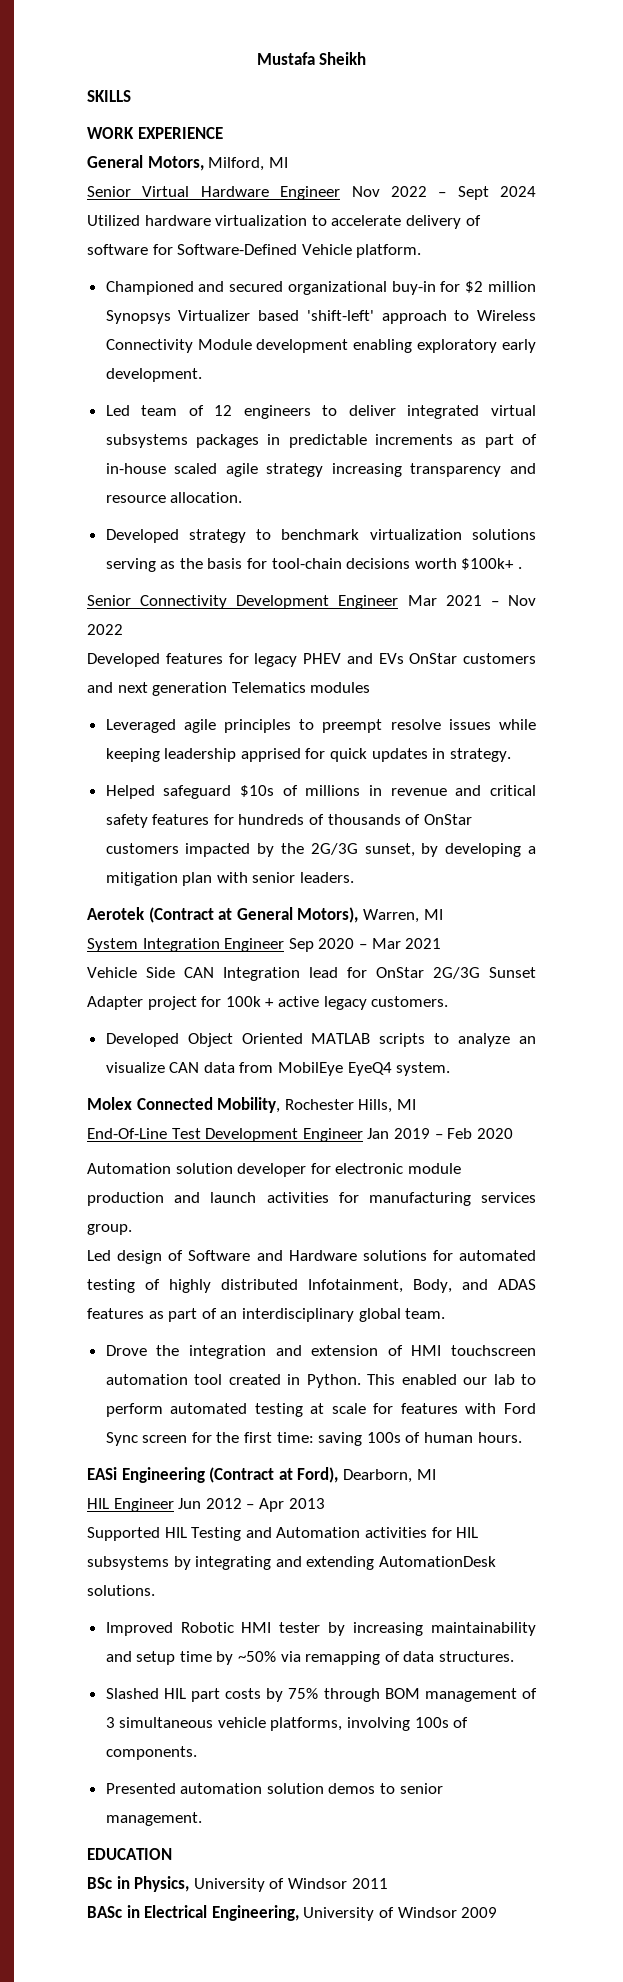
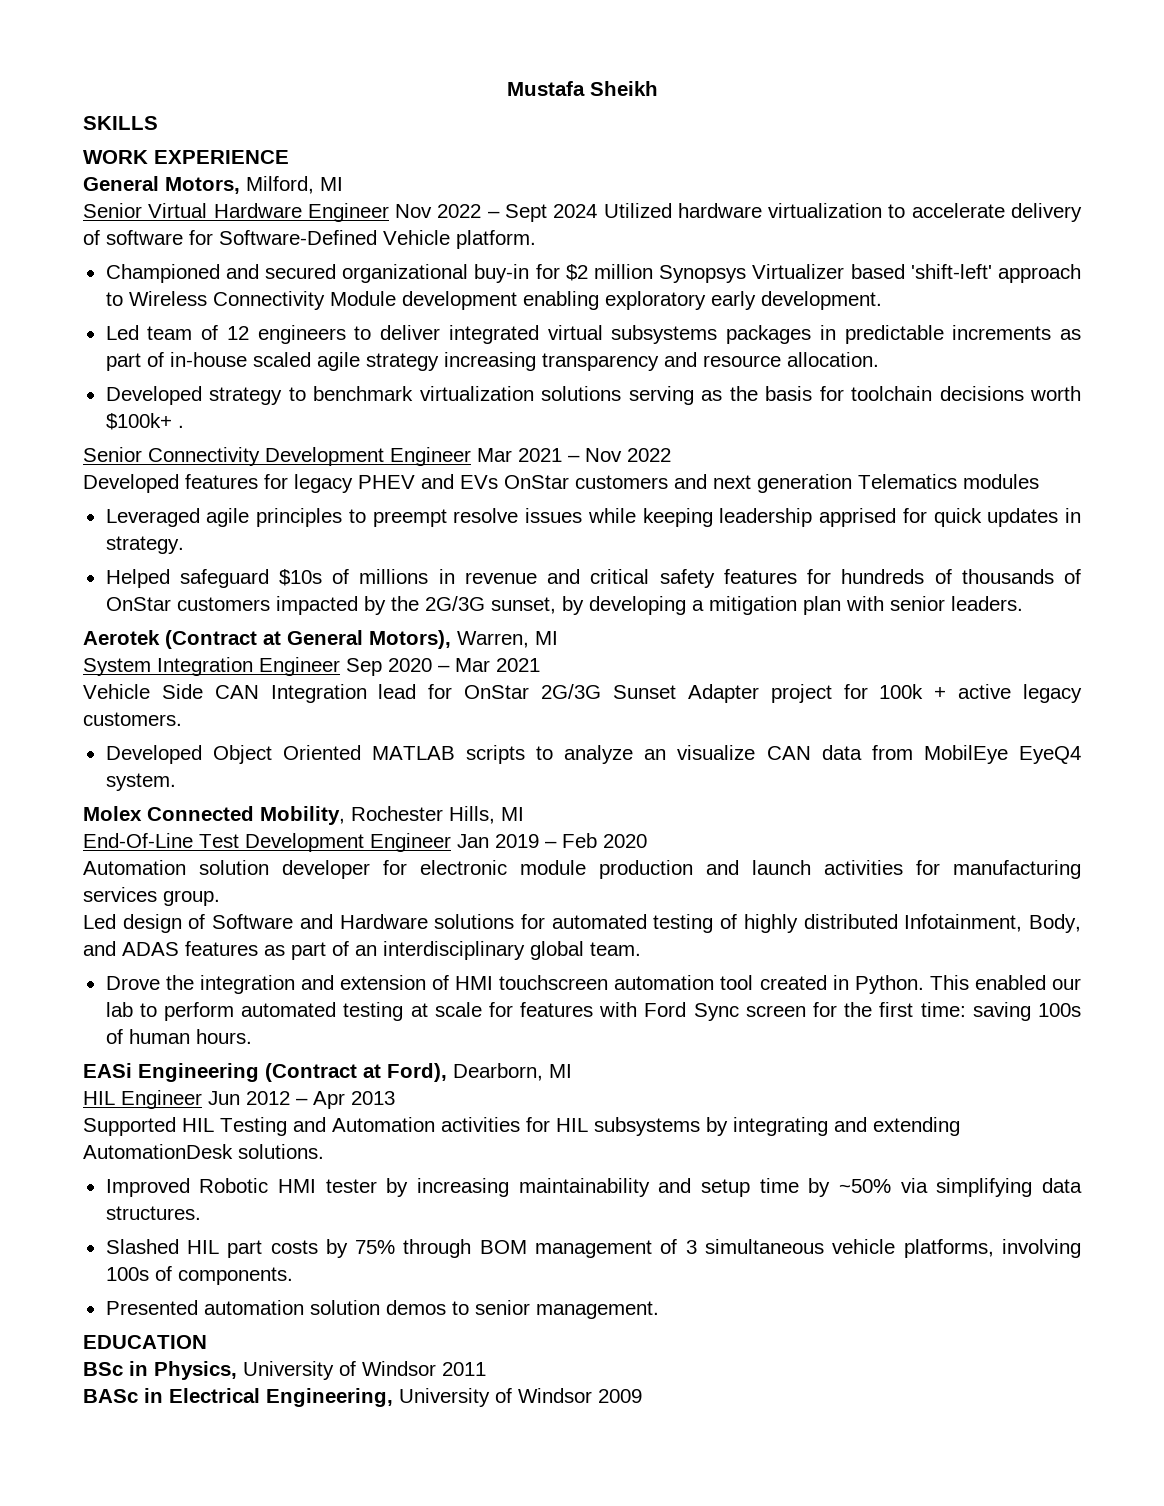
[271,558,342,569] tool-chain -> [851,386,933,401] toolchain
[305,1651,400,1665] remapping of -> [936,1178,1033,1197] simplifying

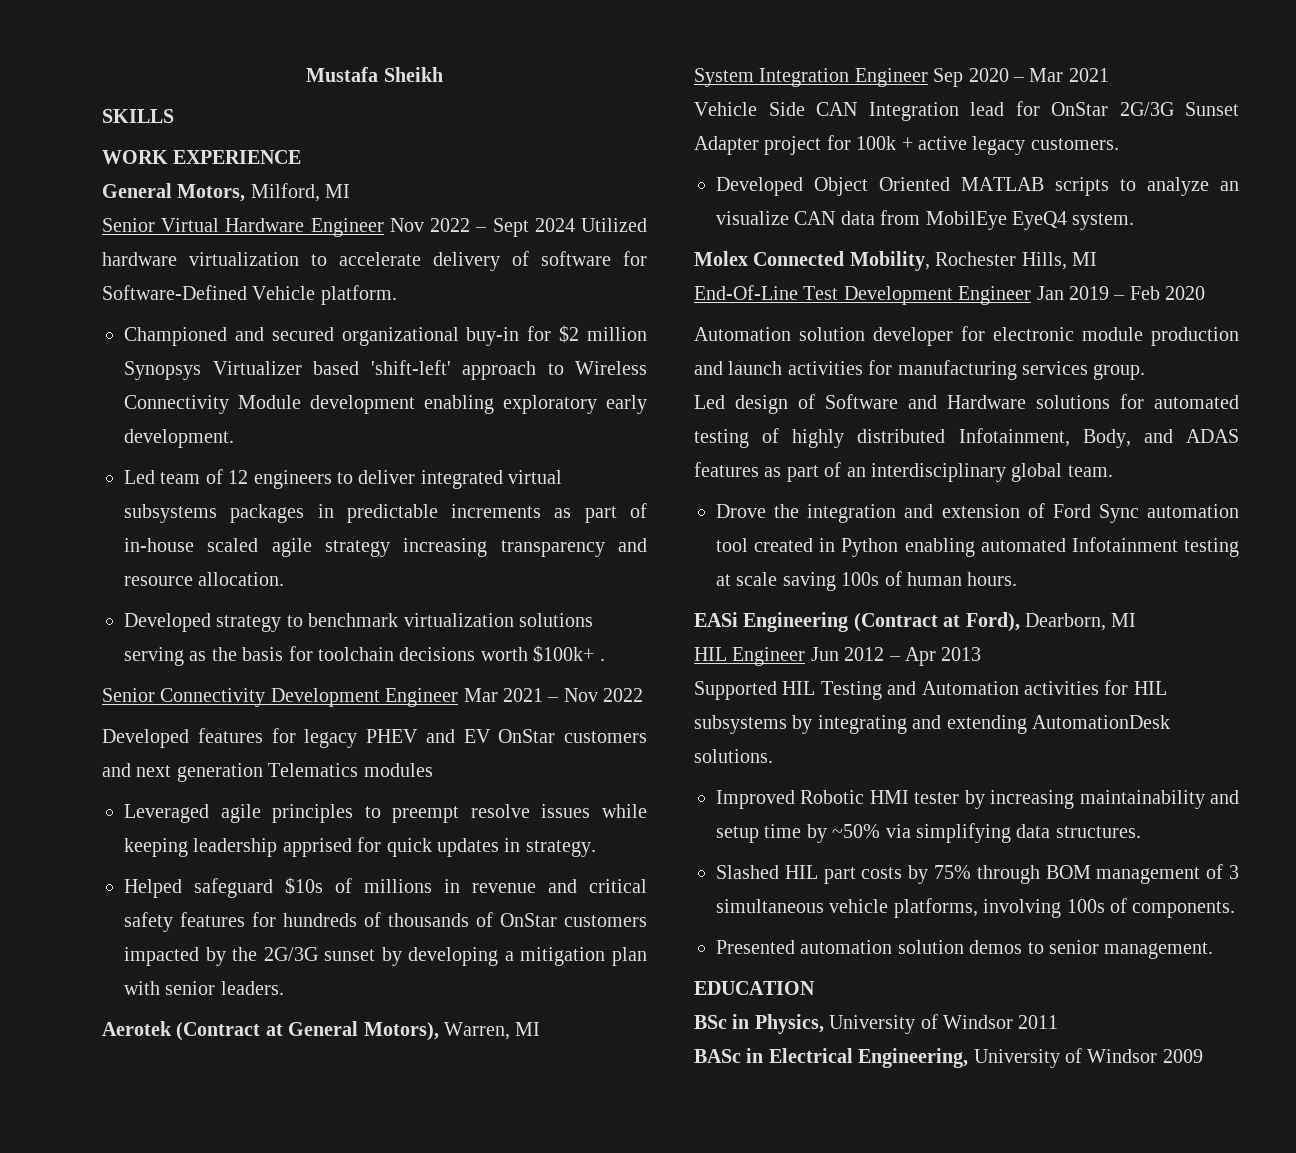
[460,475,498,489] EVs -> [463,729,491,743] EV
[490,597,556,614] sunset, -> [324,949,376,961] sunset
[455,975,609,990] HMI touchscreen -> [1052,504,1139,523] Ford Sync
[854,975,1082,994] [105,1002,966,1021] Python. This enabled our lab to perform automated testing at scale for features with Ford Sync screen for the first time: -> [841,537,1239,557] [716,572,778,586] Python enabling automated Infotainment testing at scale

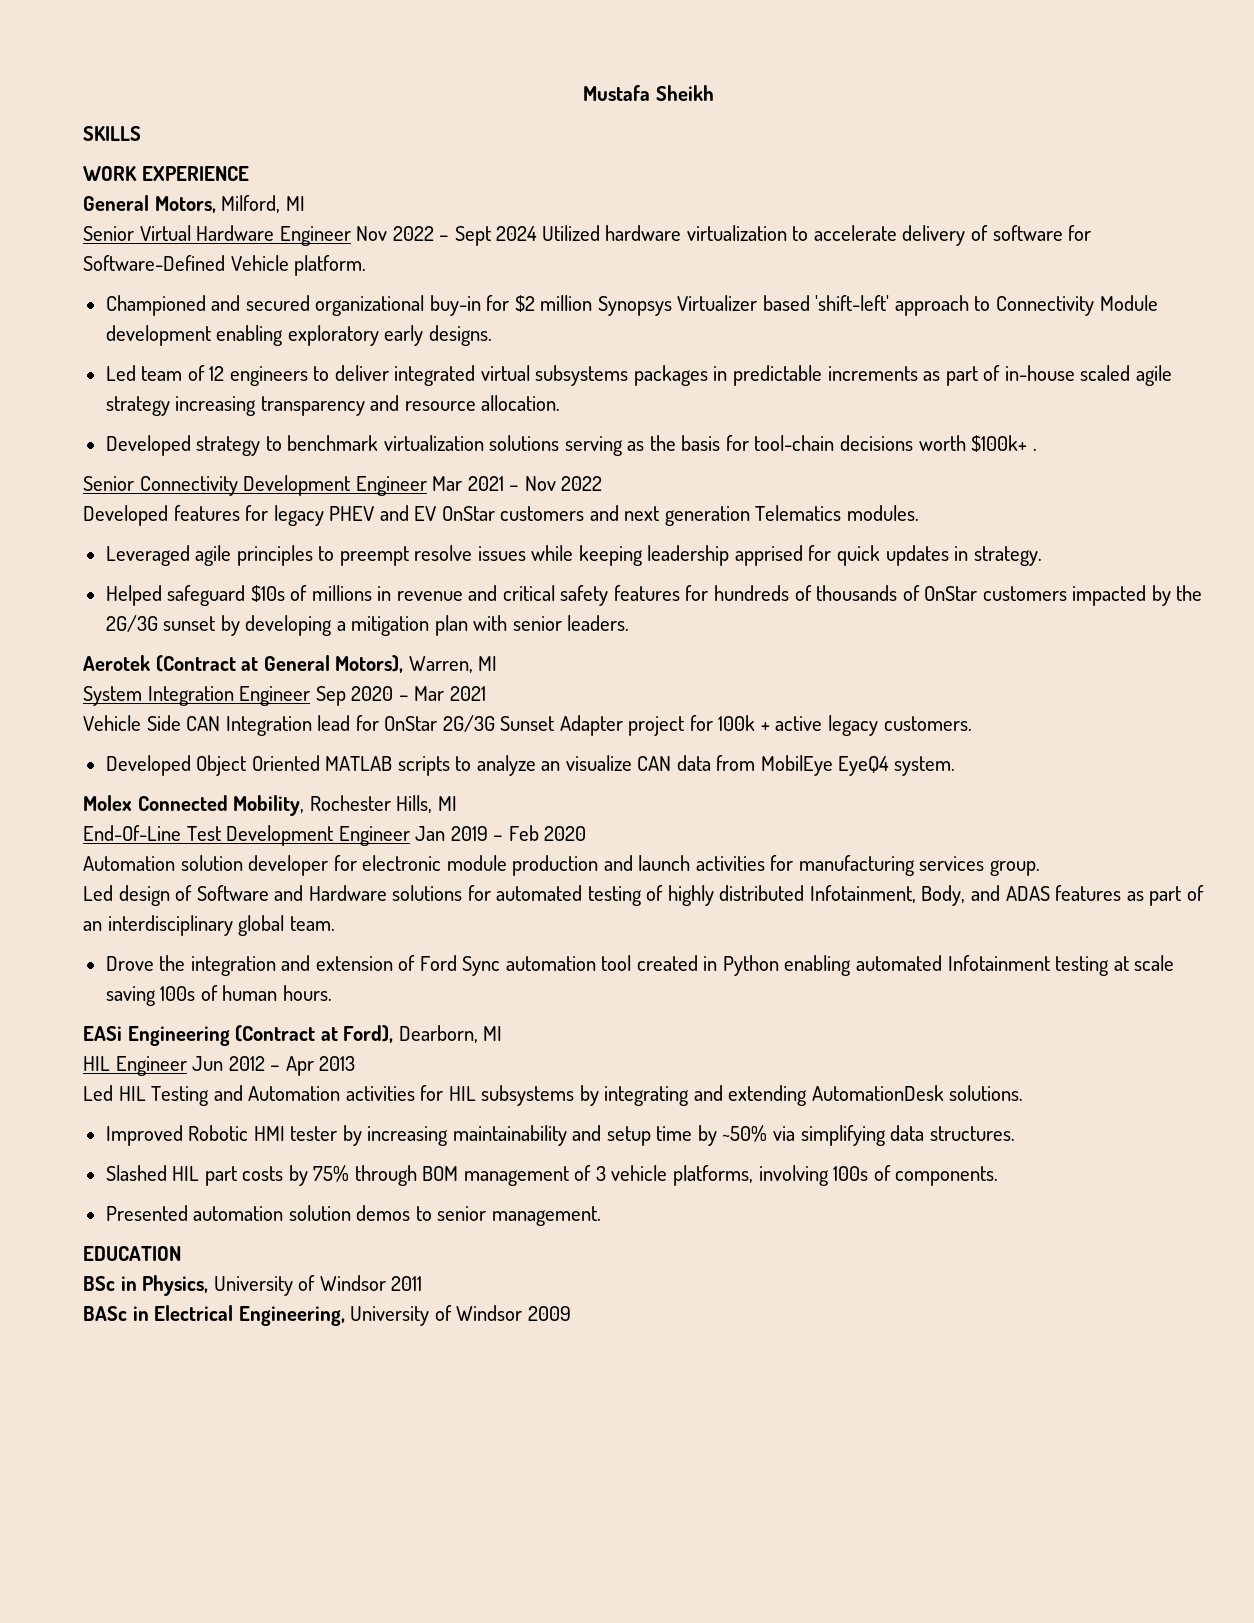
[575,361,647,375] Wireless -> (991, 303) none
[124,429,234,448] development. -> [428,325,492,346] designs.
[318,647,394,661] toolchain -> [754,435,835,451] tool-chain
[363,763,433,777] modules -> [846,505,919,521] modules.
[694,681,777,700] Supported -> [83,1085,113,1101] Led
[716,899,824,913] simultaneous -> (606, 1173) none

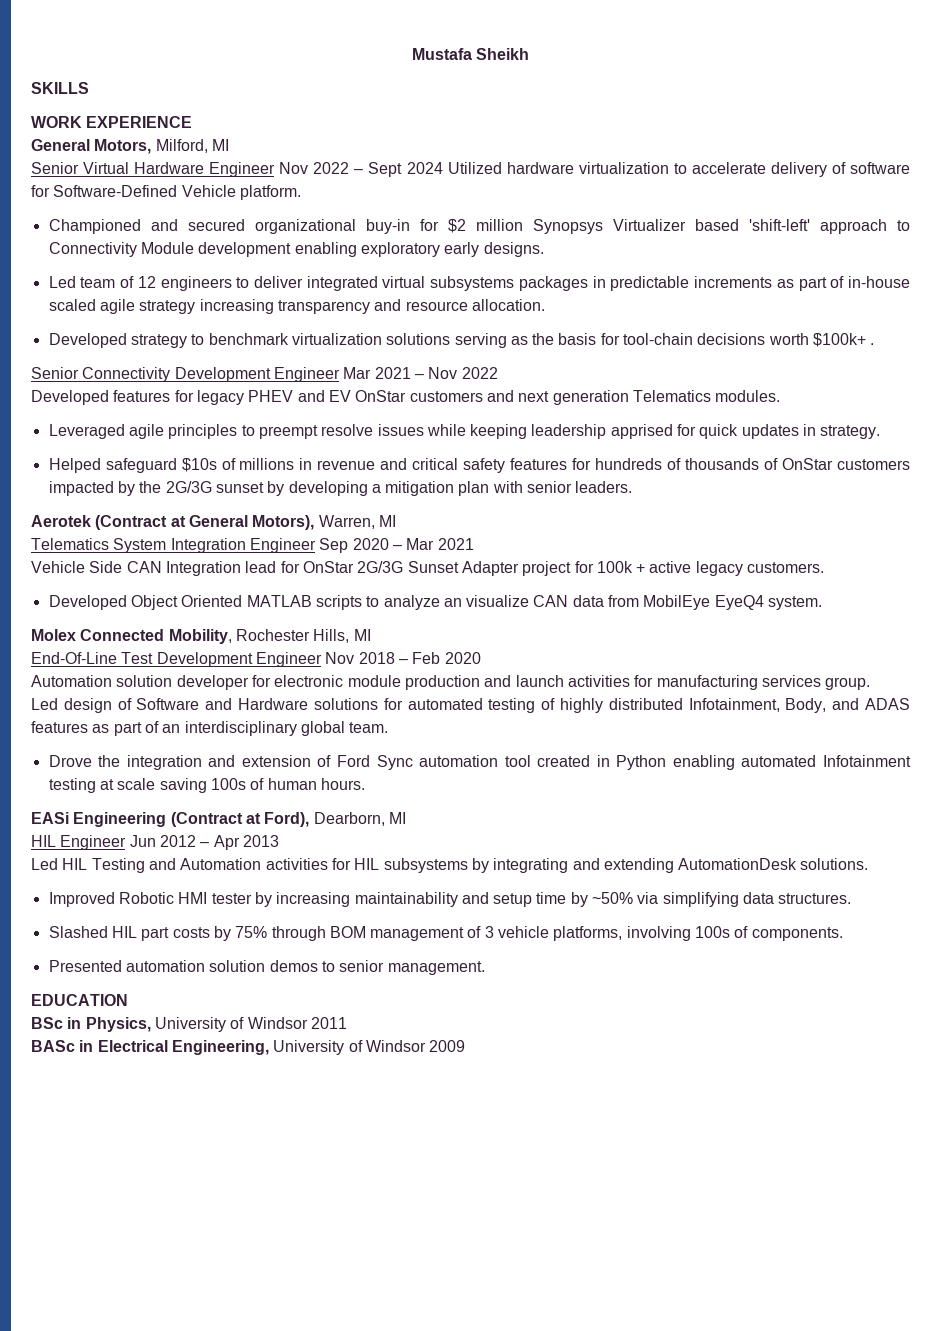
(498, 663) none -> [31,538,109,550] Telematics
[415,826,488,841] Jan 2019 -> [325,652,395,664] Nov 2018

